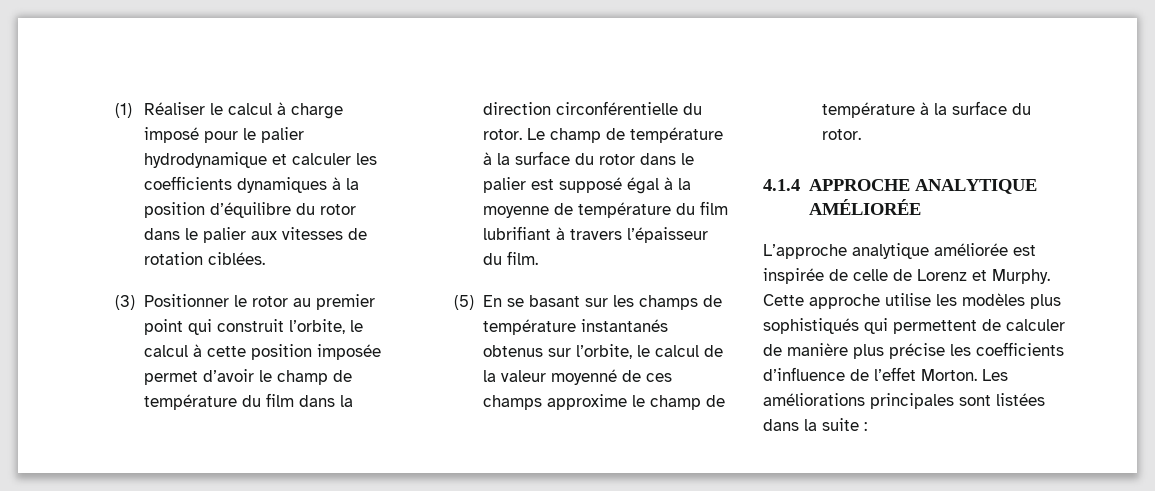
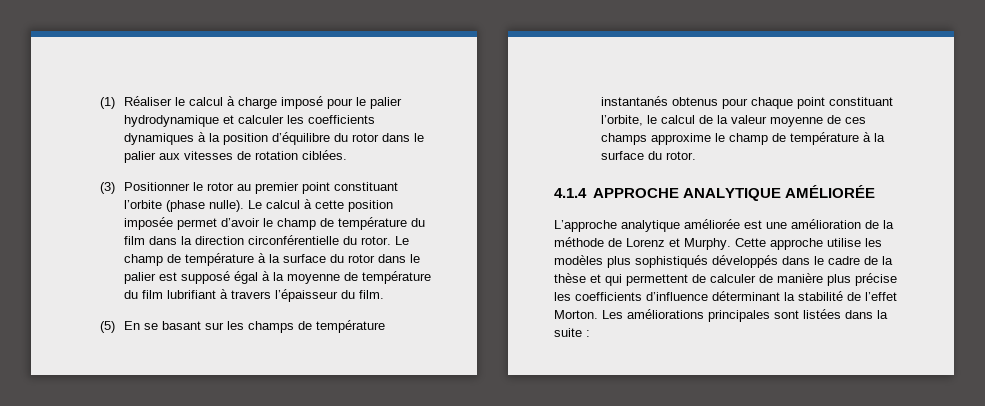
[188,319,364,335] qui construit l’orbite, le -> [333,182,398,191] [123,200,262,212] constituant l’orbite (phase nulle). Le
[548,348,572,357] sur -> [721,97,893,109] pour chaque point constituant
[551,369,618,385] moyenné -> [769,117,823,127] moyenne
[763,268,888,284] inspirée de celle -> [766,219,894,229] [554,237,604,247] une amélioration de la méthode
(859, 326) none -> [712,255,893,268] [554,273,601,283] développés dans le cadre de la thèse et
(845, 374) none -> [712,291,843,301] déterminant la stabilité

